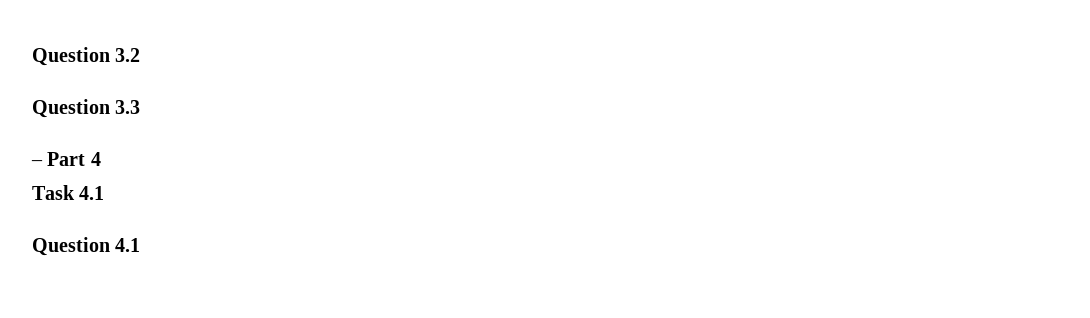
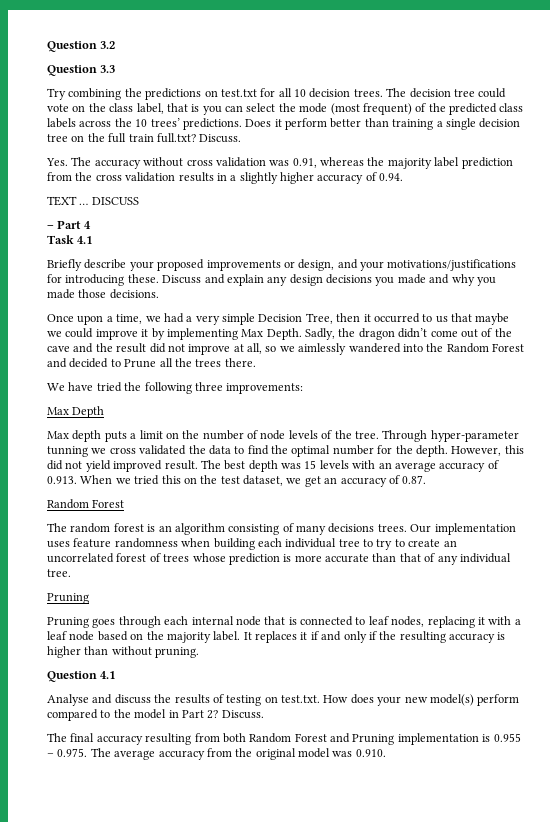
(141, 107) none -> [47,88,507,100] [47,103,524,115] [47,118,521,130] [47,133,242,143] [46,157,513,169] [47,172,404,184] [47,196,139,206] // Try combining the predictions on test.txt for all 10 decision trees. The decision tree could vote on the class label, that is you can select the mode (most frequent) of the predicted class labels across the 10 trees’ predictions. Does it perform better than training a single decision tree on the full train full.txt? Discuss. // Yes. The accuracy without cross validation was 0.91, whereas the majority label prediction from the cross validation results in a slightly higher accuracy of 0.94. // TEXT … DISCUSS
[32,237,141,256] Question 4.1 -> [47,259,517,271] [47,274,496,286] [47,289,159,299] [47,313,510,325] [47,328,512,340] [47,343,524,355] [47,358,256,368] [47,382,304,394] [47,406,105,418] [47,430,519,442] [47,445,524,457] [47,460,499,472] [47,475,427,487] [47,499,125,509] [47,523,516,535] [47,538,457,550] [47,553,511,565] [47,569,71,577] [47,593,89,604] [47,616,521,628] [47,631,506,643] [47,646,200,658] [47,671,116,682] [47,694,520,706] [47,709,264,721] [47,733,521,745] [47,748,386,760] Briefly describe your proposed improvements or design, and your motivations/justifications for introducing these. Discuss and explain any design decisions you made and why you made those decisions. // Once upon a time, we had a very simple Decision Tree, then it occurred to us that maybe we could improve it by implementing Max Depth. Sadly, the dragon didn’t come out of the cave and the result did not improve at all, so we aimlessly wandered into the Random Forest and decided to Prune all the trees there. // We have tried the following three improvements: // Max Depth // Max depth puts a limit on the number of node levels of the tree. Through hyper-parameter tunning we cross validated the data to find the optimal number for the depth. However, this did not yield improved result. The best depth was 15 levels with an average accuracy of 0.913. When we tried this on the test dataset, we get an accuracy of 0.87. // Random Forest // The random forest is an algorithm consisting of many decisions trees. Our implementation uses feature randomness when building each individual tree to try to create an uncorrelated forest of trees whose prediction is more accurate than that of any individual tree. // Pruning // Pruning goes through each internal node that is connected to leaf nodes, replacing it with a leaf node based on the majority label. It replaces it if and only if the resulting accuracy is higher than without pruning. // Question 4.1 // Analyse and discuss the results of testing on test.txt. How does your new model(s) perform compared to the model in Part 2? Discuss. // The final accuracy resulting from both Random Forest and Pruning implementation is 0.955 – 0.975. The average accuracy from the original model was 0.910.

